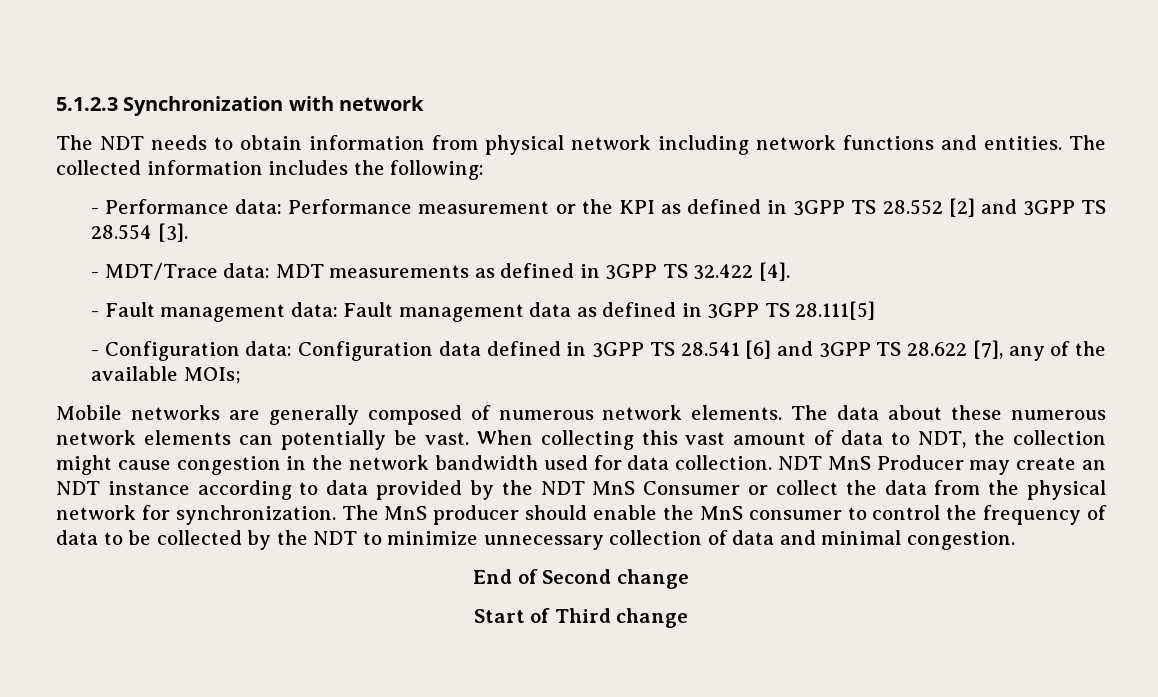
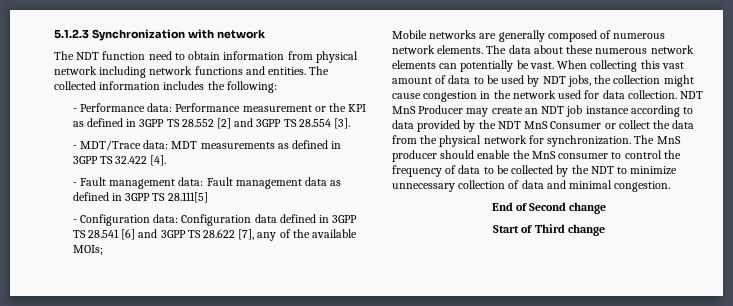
[151,135,207,150] needs -> [102,51,172,60] function need
[918,431,967,448] NDT, -> [486,75,591,87] be used by NDT jobs,
[434,455,538,470] bandwidth -> (556, 94) none
(100, 488) none -> [566,105,583,117] job

